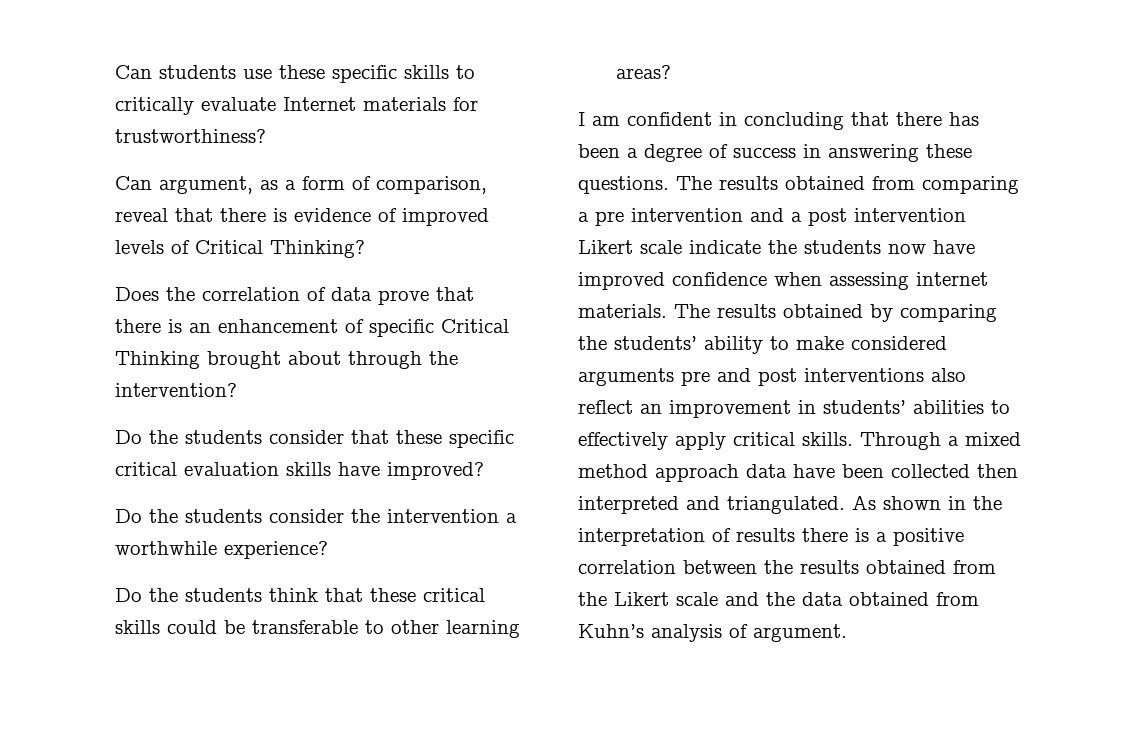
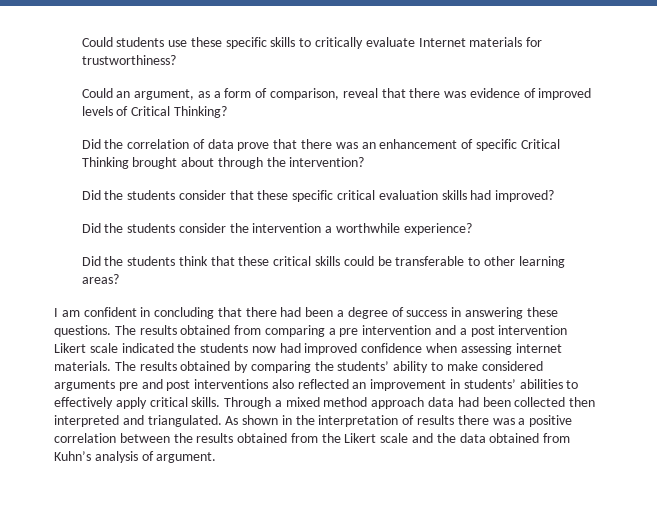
[114,65,152,79] Can -> [81,37,113,47] Could
[114,176,152,190] Can -> [81,88,131,98] Could an
[272,208,287,222] is -> [444,91,467,98] was
[114,287,159,301] Does -> [81,139,101,149] Did
[167,319,182,333] is -> [335,142,358,149] was
[114,430,142,444] Do -> [81,190,101,200] Did
[337,462,380,476] have -> [470,190,492,200] had
[114,509,142,523] Do -> [81,223,101,233] Did
[114,588,142,602] Do -> [81,256,101,266] Did
[949,112,979,126] has -> [280,307,302,317] had
[689,240,761,254] indicate -> [121,343,174,353] indicated
[933,240,975,254] have -> [279,343,301,353] had
[578,400,633,414] reflect -> [297,379,349,389] reflected
[793,464,835,478] have -> [457,397,479,407] had
[855,528,869,542] is -> [492,418,515,425] was

